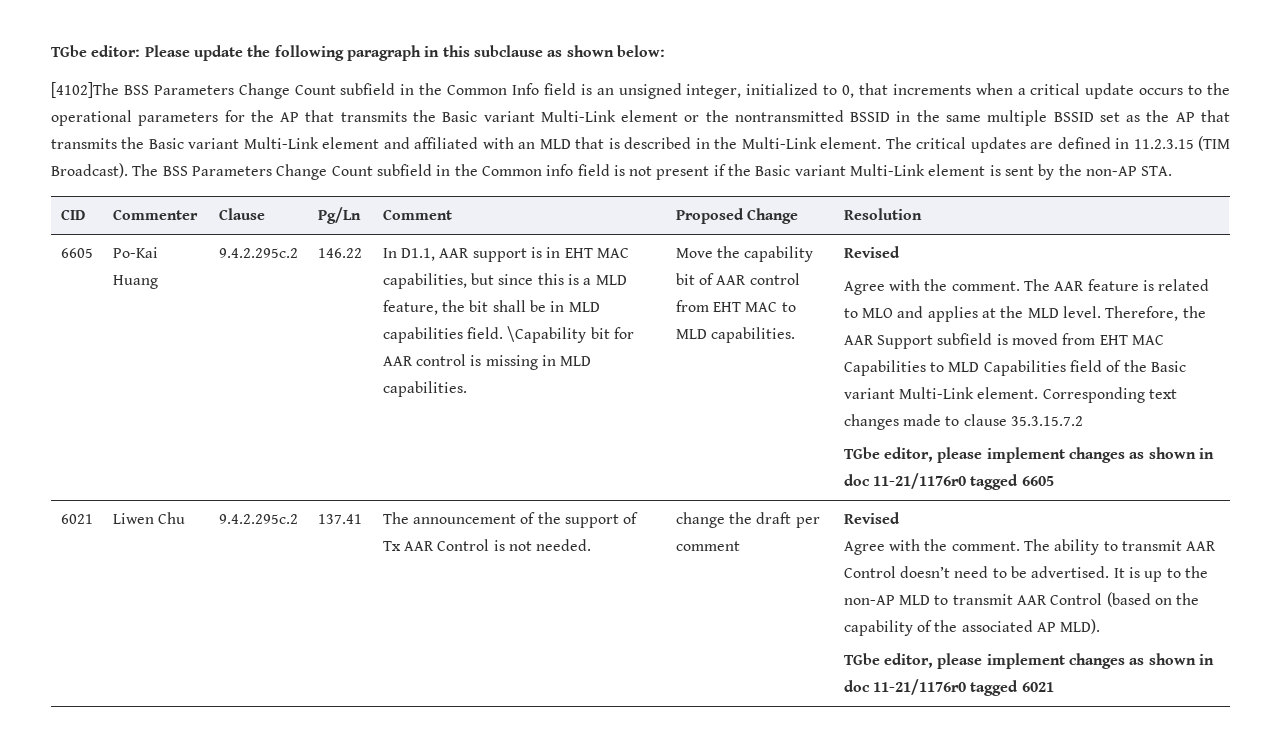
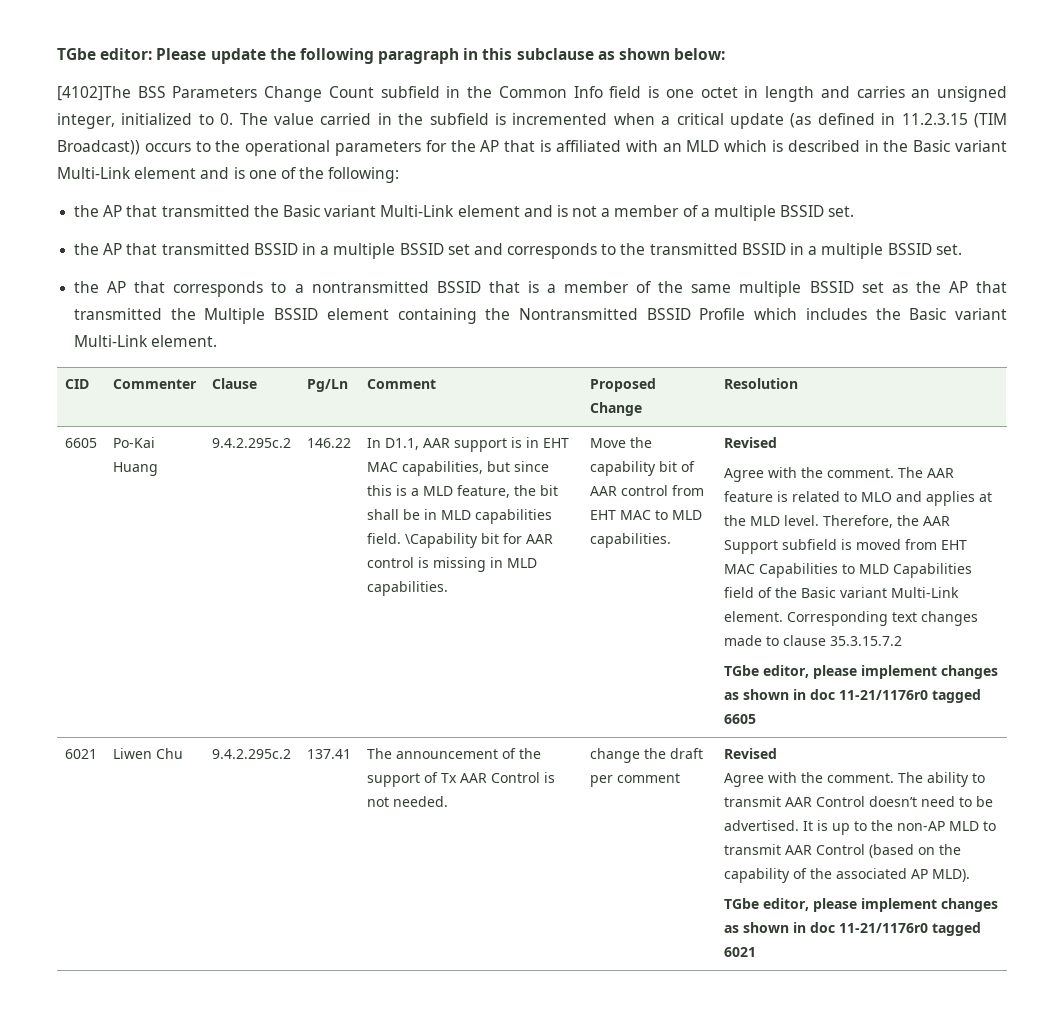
(592, 89) none -> [665,86,905,102] one octet in length and carries
[842,83,1135,99] 0, that increments when a critical update -> [220,113,1007,129] [57,140,140,155] 0. The value carried in the subfield is incremented when a critical update (as defined in 11.2.3.15 (TIM Broadcast))
[340,110,911,122] transmits the Basic variant Multi-Link element or the nontransmitted BSSID in -> [540,140,1008,152] [57,167,400,183] [74,205,855,221] [74,243,962,259] [74,281,652,297] is affiliated with an MLD which is described in the Basic variant Multi-Link element and is one of the following: // the AP that transmitted the Basic variant Multi-Link element and is not a member of a multiple BSSID set. // the AP that transmitted BSSID in a multiple BSSID set and corresponds to the transmitted BSSID in a multiple BSSID set. // the AP that corresponds to a nontransmitted BSSID that is a member of
[51,136,1231,153] [51,163,1173,180] transmits the Basic variant Multi-Link element and affiliated with an MLD that is described in the Multi-Link element. The critical updates are defined in 11.2.3.15 (TIM Broadcast). The BSS Parameters Change Count subfield in the Common info field is not present if the Basic variant Multi-Link element is sent by the non-AP STA. -> [74,308,1008,324] [74,335,218,347] transmitted the Multiple BSSID element containing the Nontransmitted BSSID Profile which includes the Basic variant Multi-Link element.

